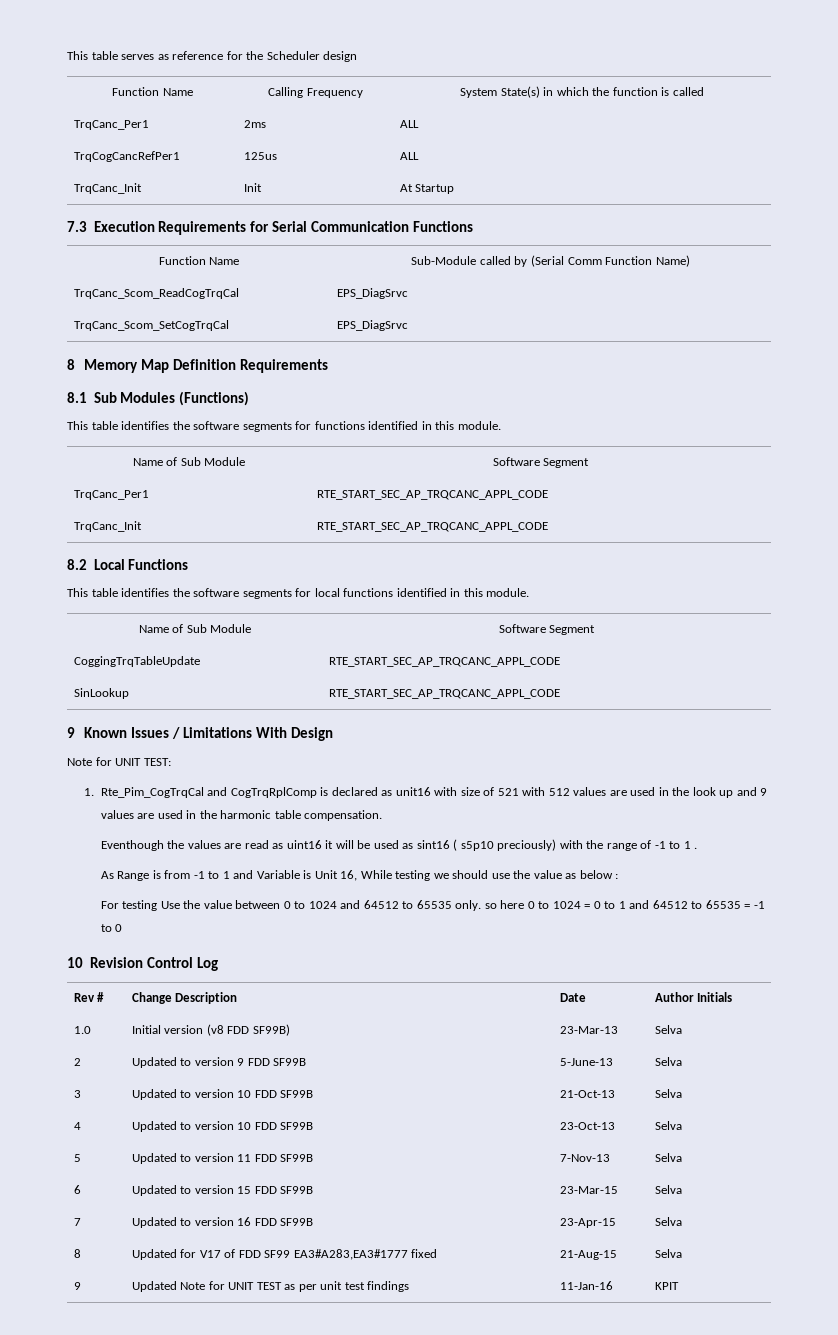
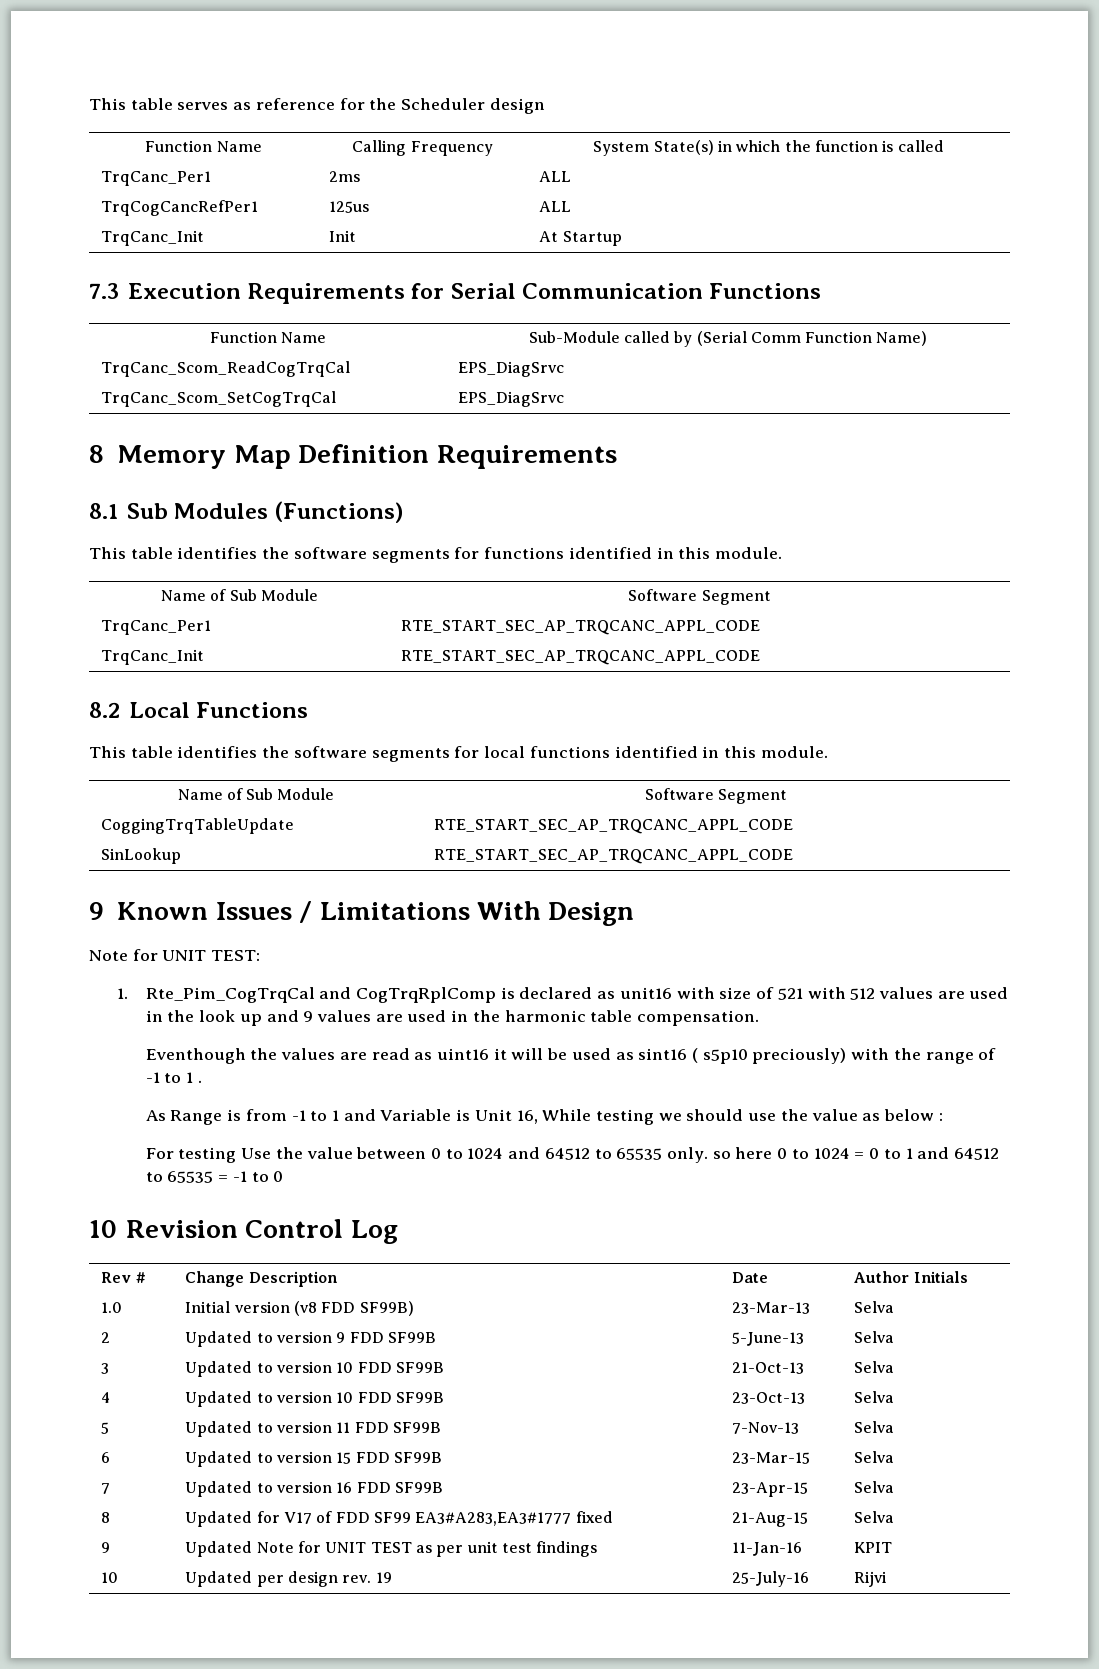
(679, 1286) none -> [101,1572,119,1583] [185,1571,392,1587] [732,1571,810,1587] [854,1571,888,1587] // 10 | Updated per design rev. 19 | 25-July-16 | Rijvi

